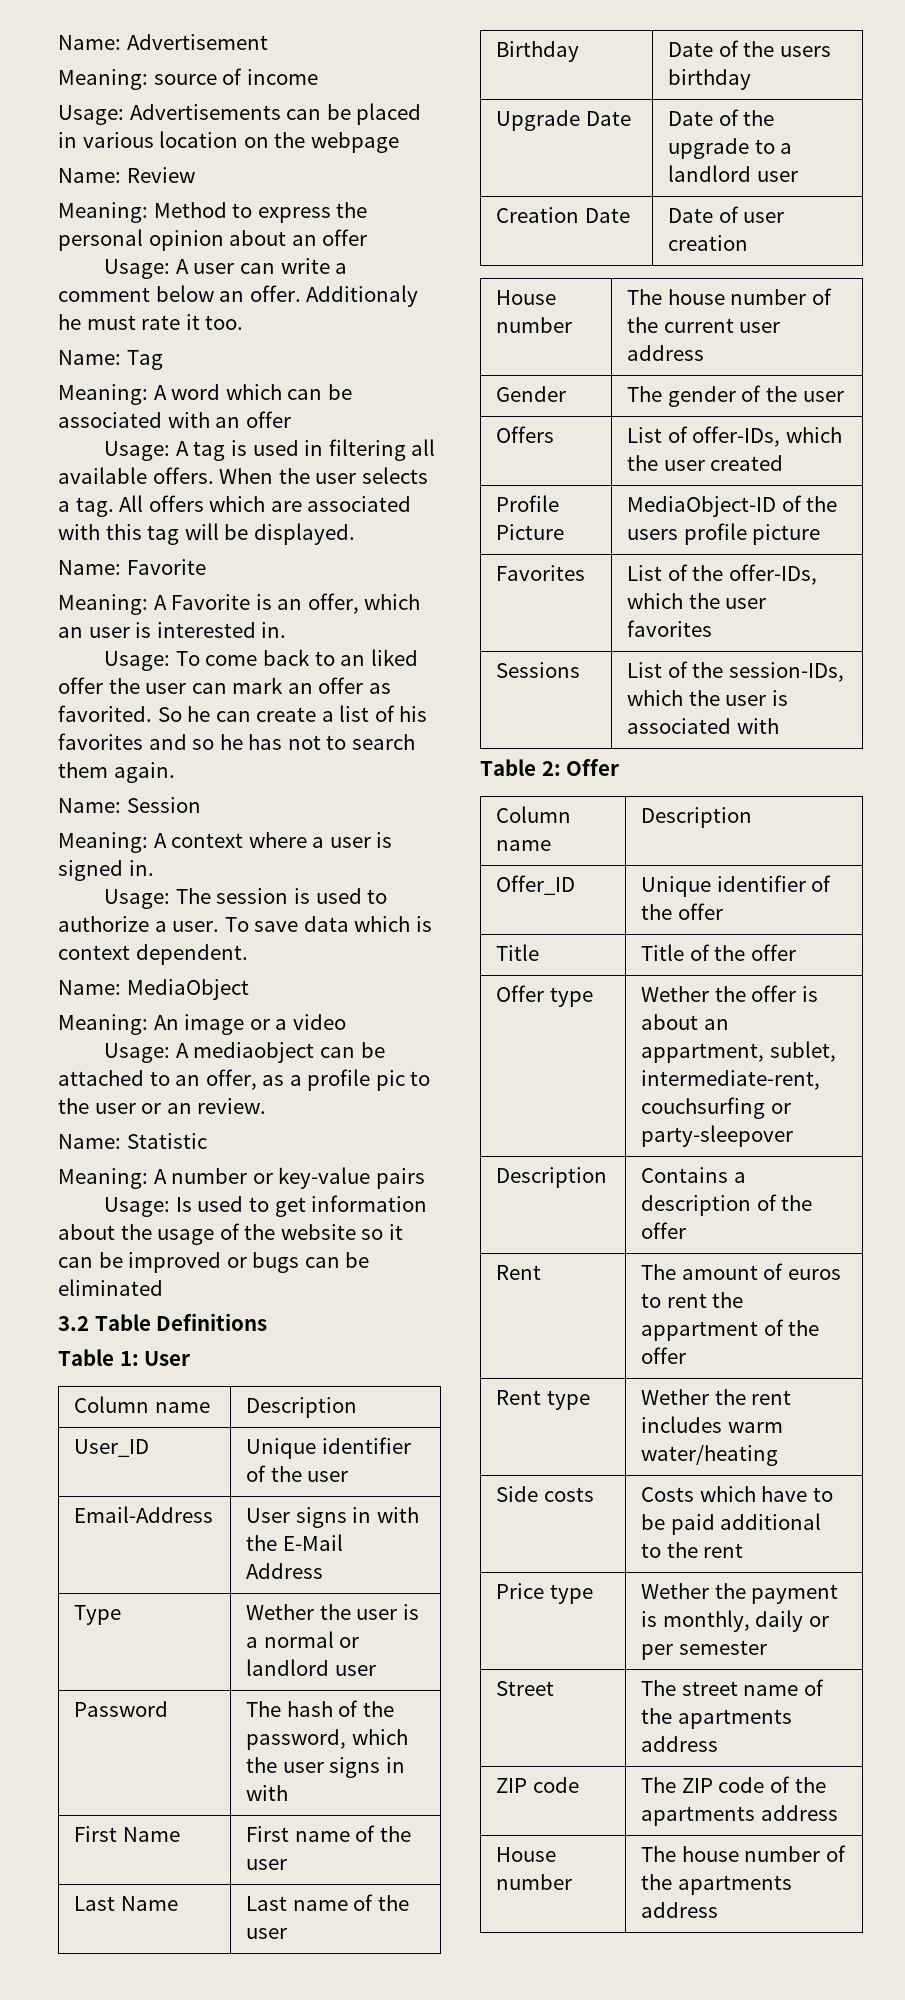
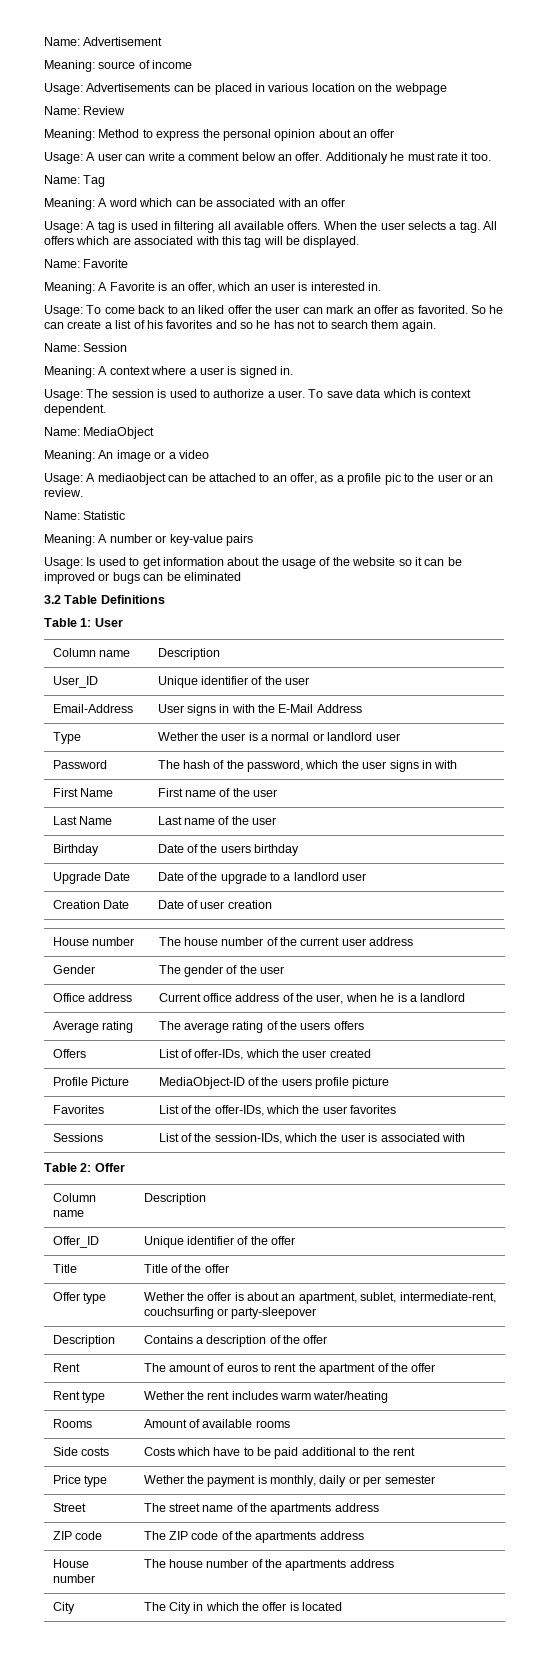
(844, 396) none -> [52,993,132,1002] [158,993,466,1004] [52,1021,133,1033] [158,1021,364,1033] // Office address | Current office address of the user, when he is a landlord // Average rating | The average rating of the users offers
[641,1043,765,1063] appartment, -> [298,1292,357,1304] apartment,
[641,1321,759,1341] appartment -> [319,1363,376,1375] apartment
(779, 1455) none -> [52,1419,92,1428] [143,1419,290,1428] // Rooms | Amount of available rooms
(719, 1910) none -> [52,1602,75,1614] [143,1602,343,1614] // City | The City in which the offer is located

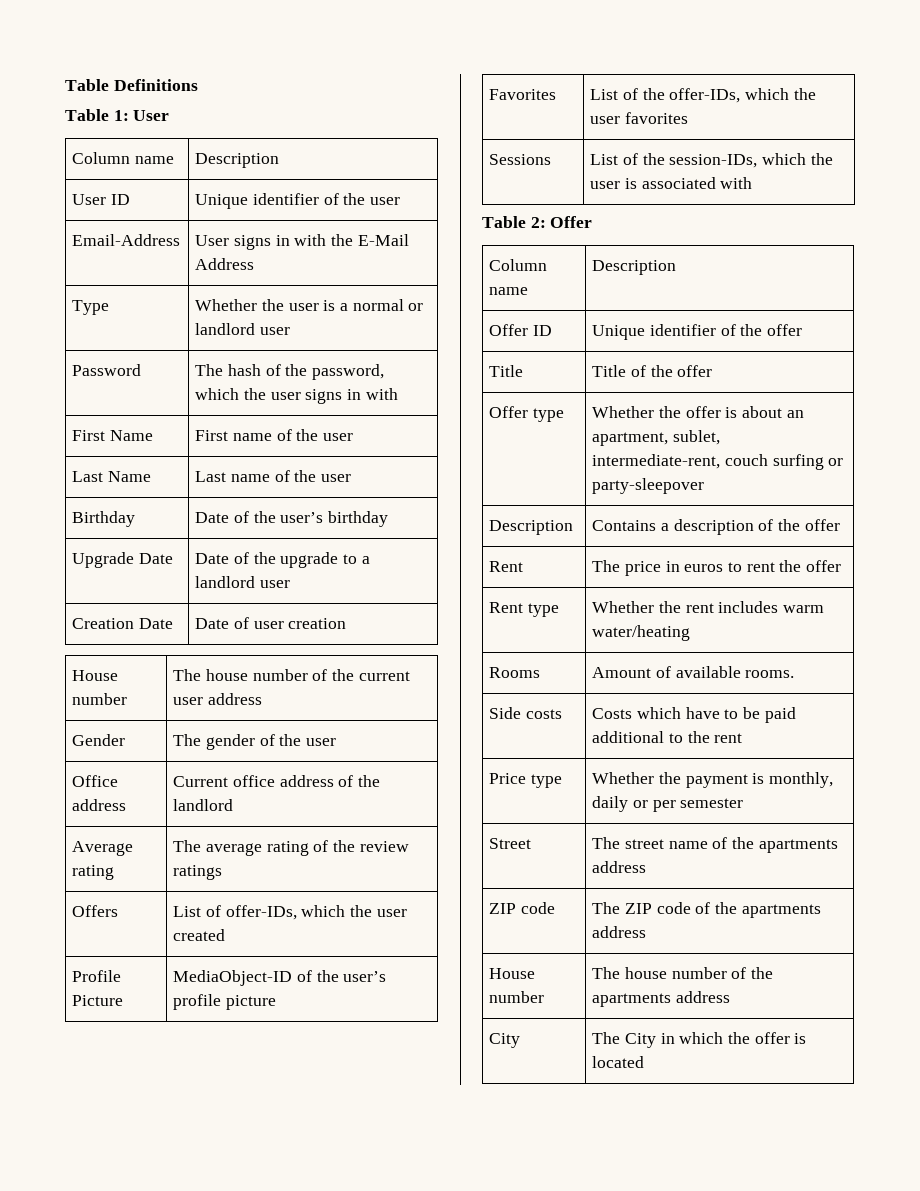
[44,37,163,46] [44,60,193,72] [44,83,447,95] [44,106,126,115] [44,129,395,141] [44,152,491,164] [44,175,106,187] [44,198,346,210] [44,221,497,233] [44,236,360,248] [44,259,129,268] [44,282,382,294] [44,305,504,317] [44,320,436,332] [44,343,128,352] [44,366,293,378] [44,389,472,401] [44,404,106,416] [44,427,155,439] [44,450,209,462] [44,473,494,485] [44,488,83,497] [44,511,126,520] [44,534,253,546] [44,557,462,569] [44,572,241,584] [44,595,61,604] Name: Advertisement // Meaning: source of income // Usage: Advertisements can be placed in various location on the webpage // Name: Review // Meaning: Method to express the personal opinion about an offer // Usage: A user can write a comment below an offer. Additionaly he must rate it too. // Name: Tag // Meaning: A word which can be associated with an offer // Usage: A tag is used in filtering all available offers. When the user selects a tag. All offers which are associated with this tag will be displayed. // Name: Favorite // Meaning: A Favorite is an offer, which an user is interested in. // Usage: To come back to an liked offer the user can mark an offer as favorited. So he can create a list of his favorites and so he has not to search them again. // Name: Session // Meaning: A context where a user is signed in. // Usage: The session is used to authorize a user. To save data which is context dependent. // Name: MediaObject // Meaning: An image or a video // Usage: A mediaobject can be attached to an offer, as a profile pic to the user or an review. // Name: Statistic // Meaning: A number or key-value pairs // Usage: Is used to get information about the usage of the website so it can be improved or bugs can be eliminated // 3.2 -> (65, 85) none
[52,676,98,688] User_ID -> [72,194,130,205] User ID
[157,732,198,741] Wether -> [195,299,258,311] Whether
[220,845,251,853] users -> [280,512,324,523] user’s
[316,993,417,1004] user, when he is a -> (380, 781) none
[300,1021,364,1030] users offers -> [359,841,409,852] [173,865,223,880] review ratings
[281,1078,312,1086] users -> [343,971,387,982] user’s
[52,1236,99,1248] Offer_ID -> [489,324,552,336] Offer ID
[143,1292,184,1301] Wether -> [592,406,655,418] Whether
[143,1307,214,1319] couchsurfing -> [724,454,824,470] couch surfing
[168,1363,225,1372] amount of -> [624,561,680,576] price in
[319,1363,408,1375] apartment of the -> (802, 566) none
[143,1391,184,1400] Wether -> [592,601,655,613] Whether
[255,1420,290,1428] rooms -> [745,670,795,678] rooms.
[143,1475,184,1484] Wether -> [592,772,655,784] Whether

